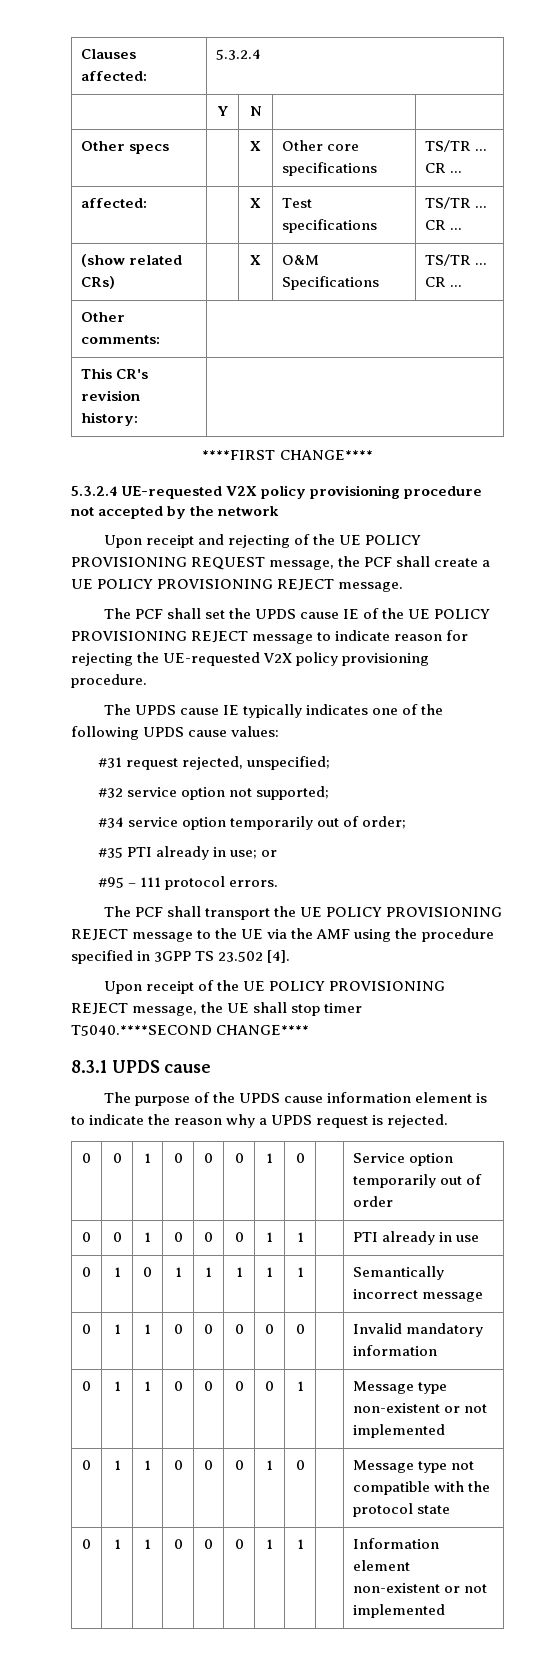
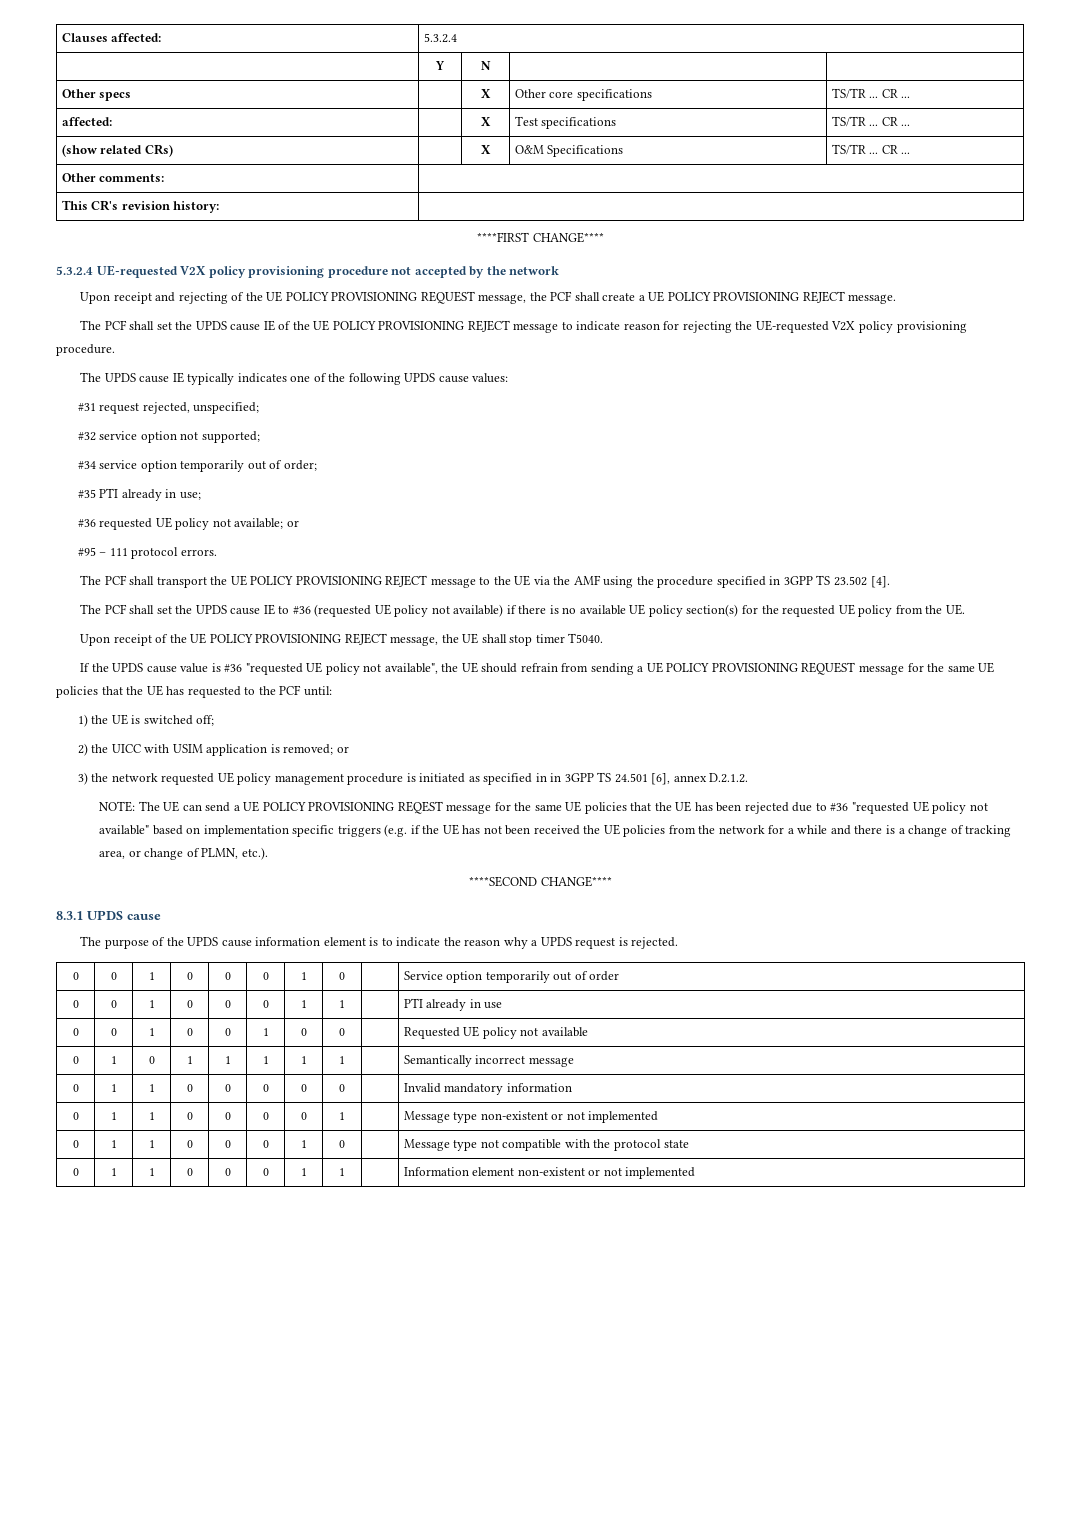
(258, 854) none -> [77,517,284,530] // #36 requested UE policy not available;
(291, 956) none -> [80,604,965,617] // The PCF shall set the UPDS cause IE to #36 (requested UE policy not available) if there is no available UE policy section(s) for the requested UE policy from the UE.
[71,1025,212,1036] T5040.****SECOND -> [568,633,604,643] [80,662,995,675] [56,685,332,698] [77,714,215,727] [77,743,349,756] [77,772,749,785] [99,801,988,814] [99,824,1012,837] [99,847,268,860] [469,876,538,887] T5040. // If the UPDS cause value is #36 "requested UE policy not available", the UE should refrain from sending a UE POLICY PROVISIONING REQUEST message for the same UE policies that the UE has requested to the PCF until: // 1) the UE is switched off; // 2) the UICC with USIM application is removed; or // 3) the network requested UE policy management procedure is initiated as specified in in 3GPP TS 24.501 [6], annex D.2.1.2. // NOTE: The UE can send a UE POLICY PROVISIONING REQEST message for the same UE policies that the UE has been rejected due to #36 "requested UE policy not available" based on implementation specific triggers (e.g. if the UE has not been received the UE policies from the network for a while and there is a change of tracking area, or change of PLMN, etc.). // ****SECOND
(480, 1238) none -> [72,1028,79,1036] [110,1028,117,1036] [148,1028,155,1036] [186,1028,193,1036] [224,1028,231,1036] [262,1028,269,1036] [300,1028,307,1036] [339,1028,345,1036] [403,1026,588,1039] // 0 | 0 | 1 | 0 | 0 | 1 | 0 | 0 | | Requested UE policy not available

